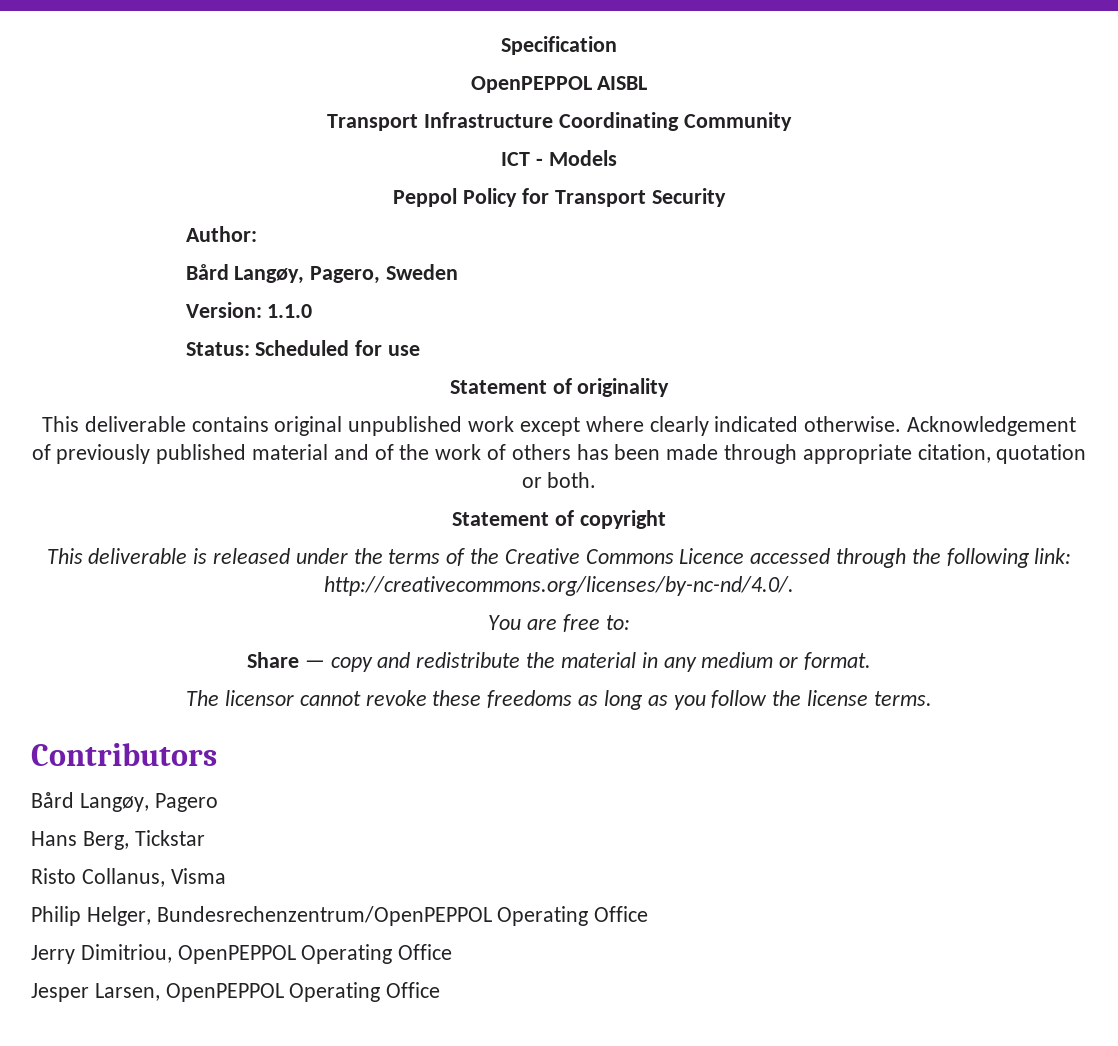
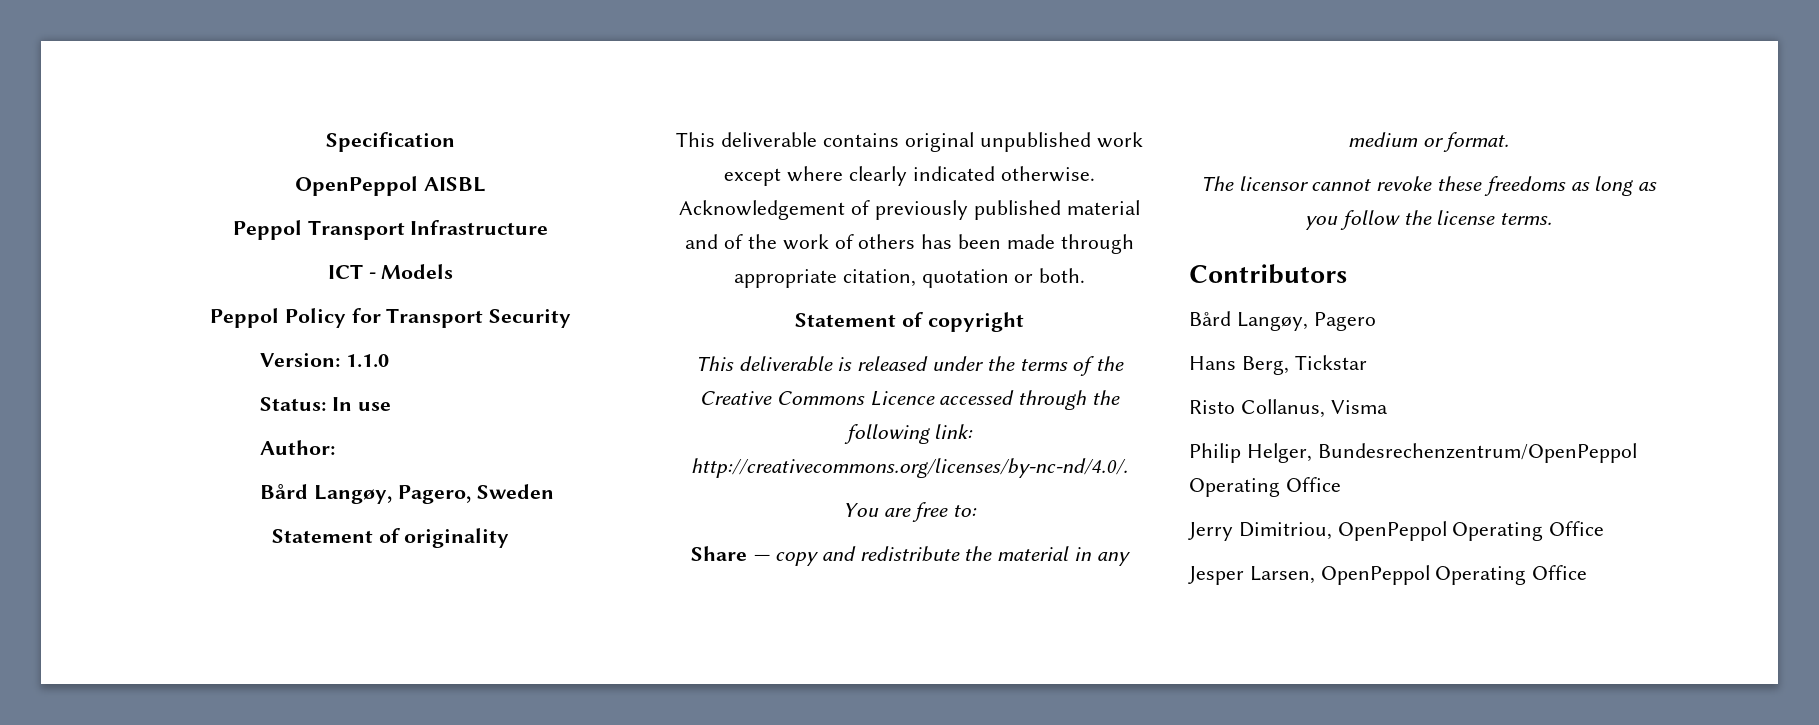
[470,76,592,93] OpenPEPPOL -> [295,176,419,196] OpenPeppol
(648, 83) none -> [232,220,302,240] Peppol
[558,112,792,131] Coordinating Community -> (549, 227) none
(726, 197) none -> [260,353,390,368] [260,397,391,411] // Version: 1.1.0 // Status: In use
[185,302,313,318] [185,340,421,356] // Version: 1.1.0 // Status: Scheduled for use -> (554, 491) none
[156,906,492,926] Bundesrechenzentrum/OpenPEPPOL -> [1317,443,1637,463] Bundesrechenzentrum/OpenPeppol
[177,945,296,964] OpenPEPPOL -> [1337,521,1447,541] OpenPeppol
[165,983,284,1002] OpenPEPPOL -> [1320,565,1430,585] OpenPeppol

